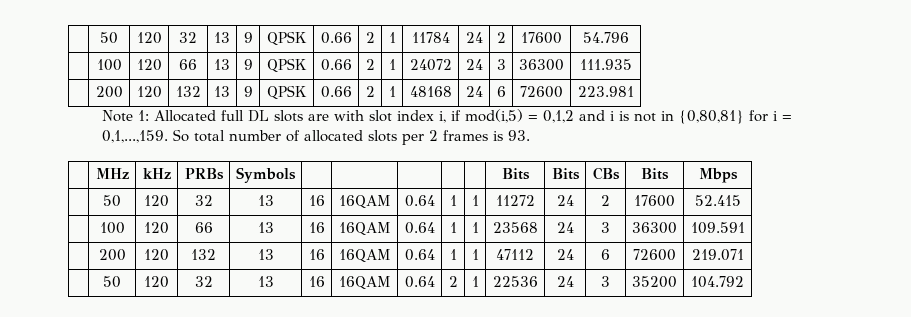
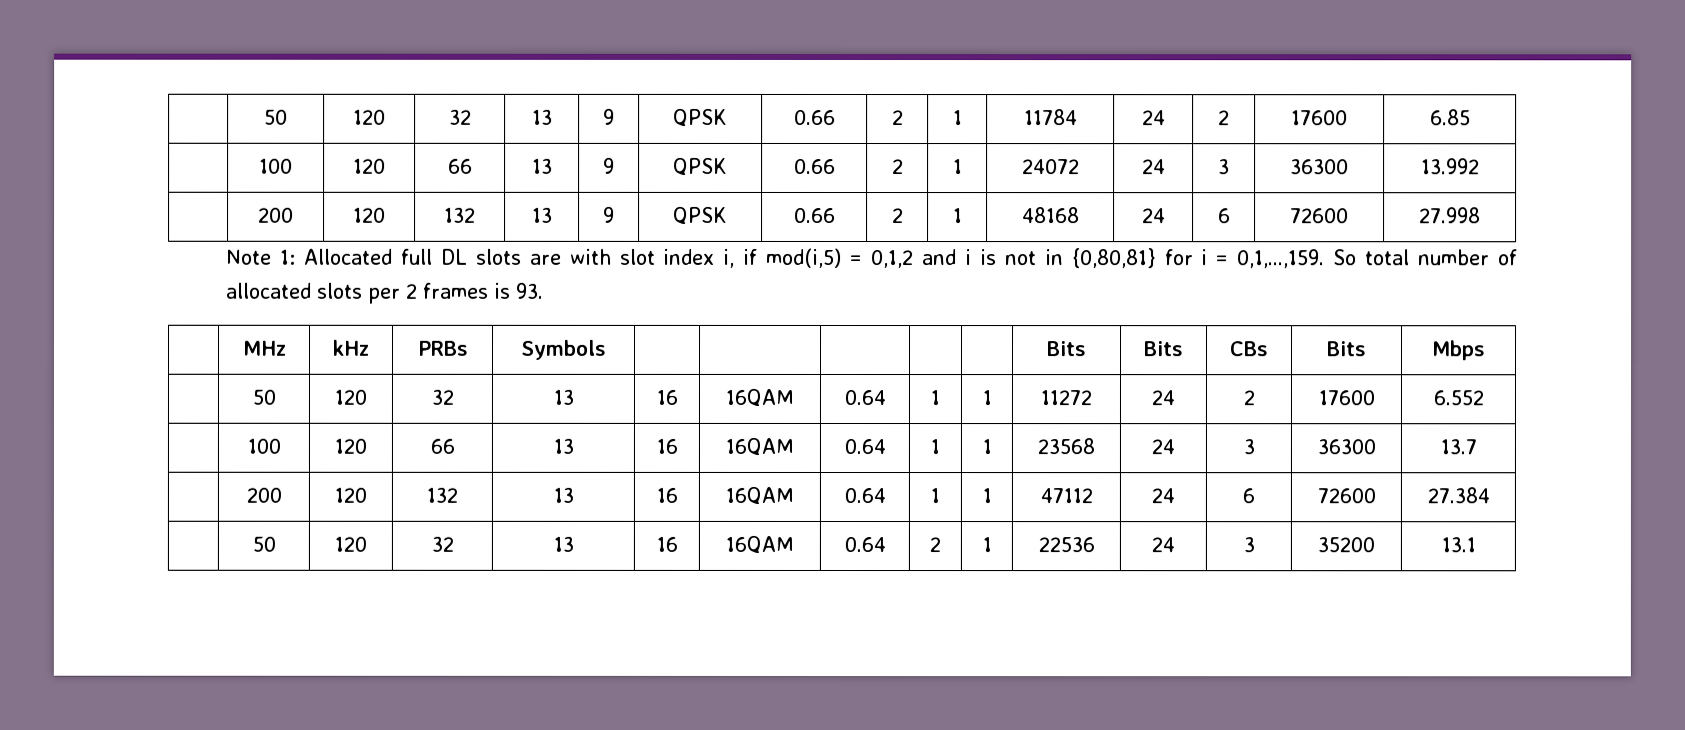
[582,32,629,43] 54.796 -> [1429,109,1471,126] 6.85
[579,59,632,70] 111.935 -> [1420,158,1480,175] 13.992
[577,86,634,97] 223.981 -> [1419,207,1482,224] 27.998
[694,195,741,206] 52.415 -> [1432,390,1484,406] 6.552
[690,222,745,234] 109.591 -> [1439,439,1477,455] 13.7
[691,249,744,261] 219.071 -> [1426,487,1490,504] 27.384
[691,276,744,288] 104.792 -> [1440,537,1476,553] 13.1

